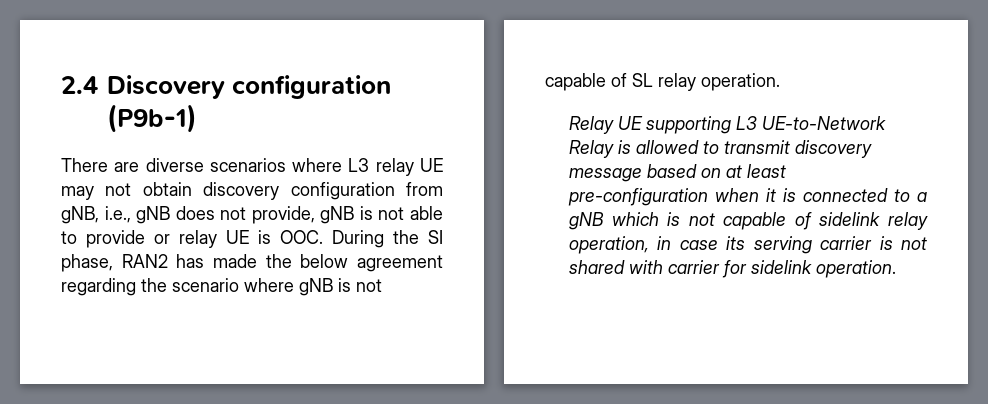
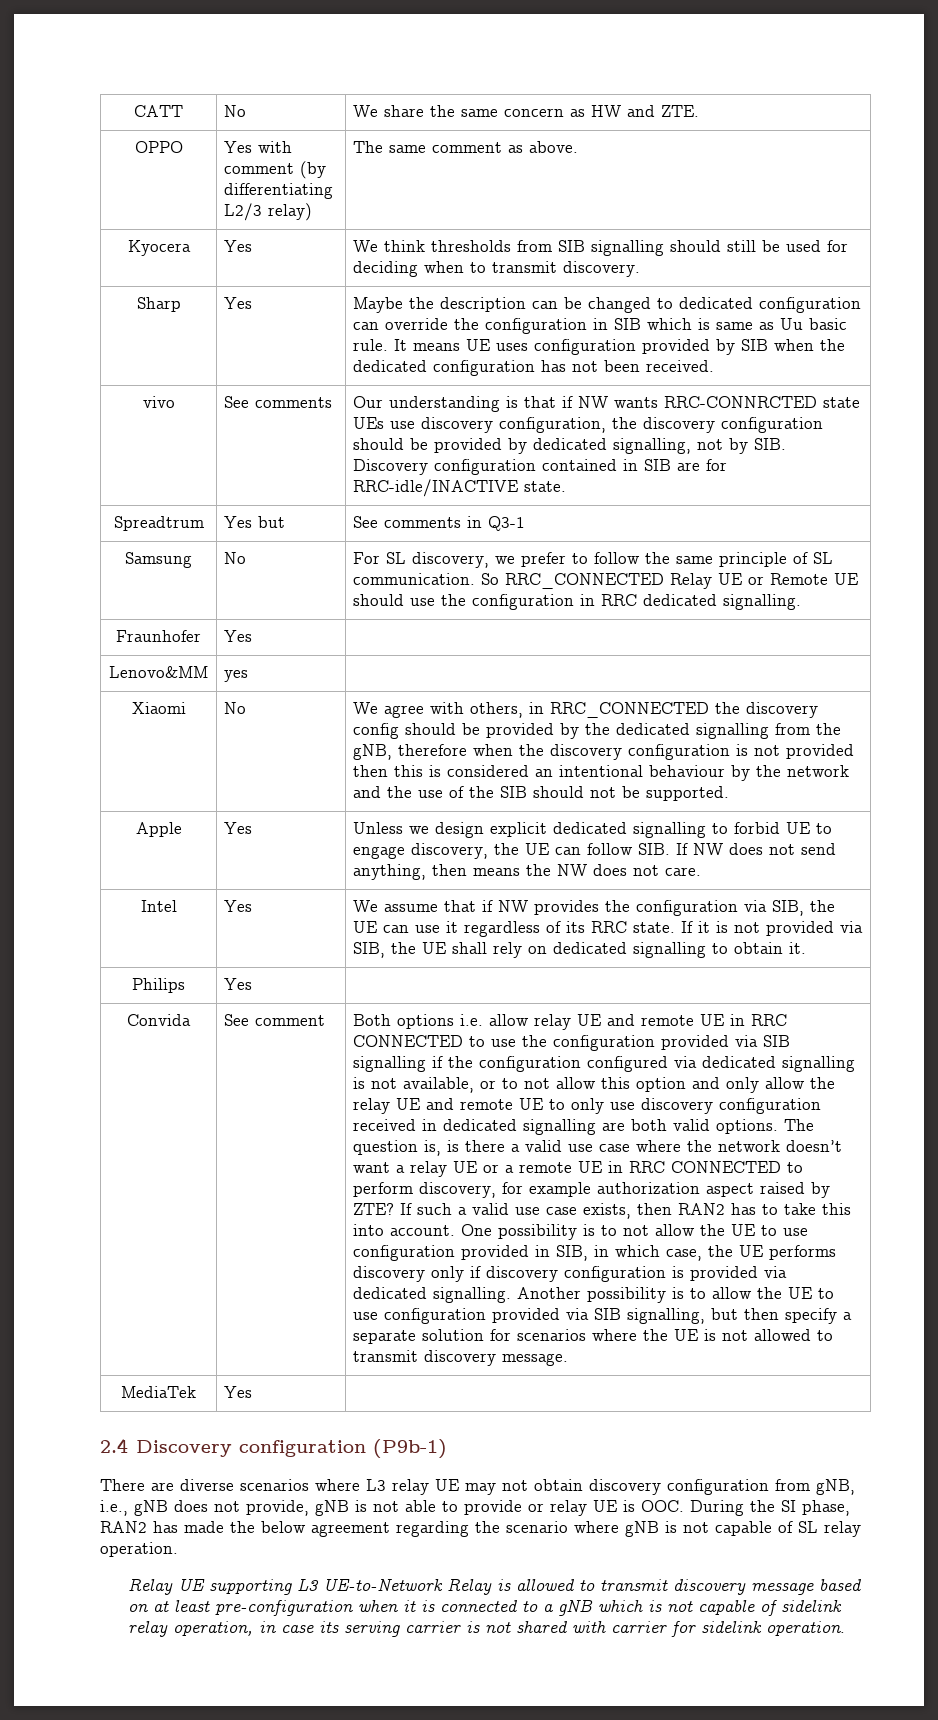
(61, 85) none -> [134,105,183,117] [224,105,247,117] [353,105,700,117] [134,141,183,153] [224,141,293,153] [224,161,327,179] [224,183,334,199] [224,203,313,221] [353,141,579,153] [127,240,191,256] [224,240,253,252] [353,240,849,256] [353,261,641,277] [136,297,181,312] [224,297,253,309] [353,297,862,313] [353,318,848,334] [353,339,846,355] [353,360,715,376] [142,396,175,408] [224,396,333,408] [353,396,861,412] [353,417,824,433] [353,438,787,454] [353,459,728,475] [353,479,567,497] [113,516,204,531] [224,516,286,528] [353,516,526,531] [125,552,192,568] [224,552,247,564] [353,552,834,568] [353,573,859,589] [353,594,802,610] [116,630,201,642] [224,630,253,642] [109,666,208,678] [224,670,249,682] [131,702,186,714] [224,702,247,714] [353,702,819,718] [353,723,842,739] [353,744,855,760] [353,765,850,781] [353,786,730,801] [135,822,182,837] [224,822,253,834] [353,822,833,838] [353,843,837,859] [353,864,702,880] [140,900,177,912] [224,900,253,912] [353,900,836,916] [353,921,864,937] [353,942,807,958] [132,978,185,993] [224,978,253,990] [127,1014,191,1026] [224,1014,326,1026] [353,1014,788,1030] [353,1035,791,1051] [353,1056,856,1072] [353,1077,836,1093] [353,1098,822,1114] [353,1119,815,1135] [353,1140,843,1156] [353,1161,804,1177] [353,1182,831,1198] [353,1203,852,1219] [353,1224,809,1240] [353,1245,837,1261] [353,1266,788,1282] [353,1287,835,1303] [353,1308,853,1324] [353,1329,834,1344] [353,1350,569,1366] [121,1386,196,1398] [224,1386,253,1398] CATT | No | We share the same concern as HW and ZTE. // OPPO | Yes with comment (by differentiating L2/3 relay) | The same comment as above. // Kyocera | Yes | We think thresholds from SIB signalling should still be used for deciding when to transmit discovery. // Sharp | Yes | Maybe the description can be changed to dedicated configuration can override the configuration in SIB which is same as Uu basic rule. It means UE uses configuration provided by SIB when the dedicated configuration has not been received. // vivo | See comments | Our understanding is that if NW wants RRC-CONNRCTED state UEs use discovery configuration, the discovery configuration should be provided by dedicated signalling, not by SIB. Discovery configuration contained in SIB are for RRC-idle/INACTIVE state. // Spreadtrum | Yes but | See comments in Q3-1 // Samsung | No | For SL discovery, we prefer to follow the same principle of SL communication. So RRC_CONNECTED Relay UE or Remote UE should use the configuration in RRC dedicated signalling. // Fraunhofer | Yes | // Lenovo&MM | yes | // Xiaomi | No | We agree with others, in RRC_CONNECTED the discovery config should be provided by the dedicated signalling from the gNB, therefore when the discovery configuration is not provided then this is considered an intentional behaviour by the network and the use of the SIB should not be supported. // Apple | Yes | Unless we design explicit dedicated signalling to forbid UE to engage discovery, the UE can follow SIB. If NW does not send anything, then means the NW does not care. // Intel | Yes | We assume that if NW provides the configuration via SIB, the UE can use it regardless of its RRC state. If it is not provided via SIB, the UE shall rely on dedicated signalling to obtain it. // Philips | Yes | // Convida | See comment | Both options i.e. allow relay UE and remote UE in RRC CONNECTED to use the configuration provided via SIB signalling if the configuration configured via dedicated signalling is not available, or to not allow this option and only allow the relay UE and remote UE to only use discovery configuration received in dedicated signalling are both valid options. The question is, is there a valid use case where the network doesn’t want a relay UE or a remote UE in RRC CONNECTED to perform discovery, for example authorization aspect raised by ZTE? If such a valid use case exists, then RAN2 has to take this into account. One possibility is to not allow the UE to use configuration provided in SIB, in which case, the UE performs discovery only if discovery configuration is provided via dedicated signalling. Another possibility is to allow the UE to use configuration provided via SIB signalling, but then specify a separate solution for scenarios where the UE is not allowed to transmit discovery message. // MediaTek | Yes | //

